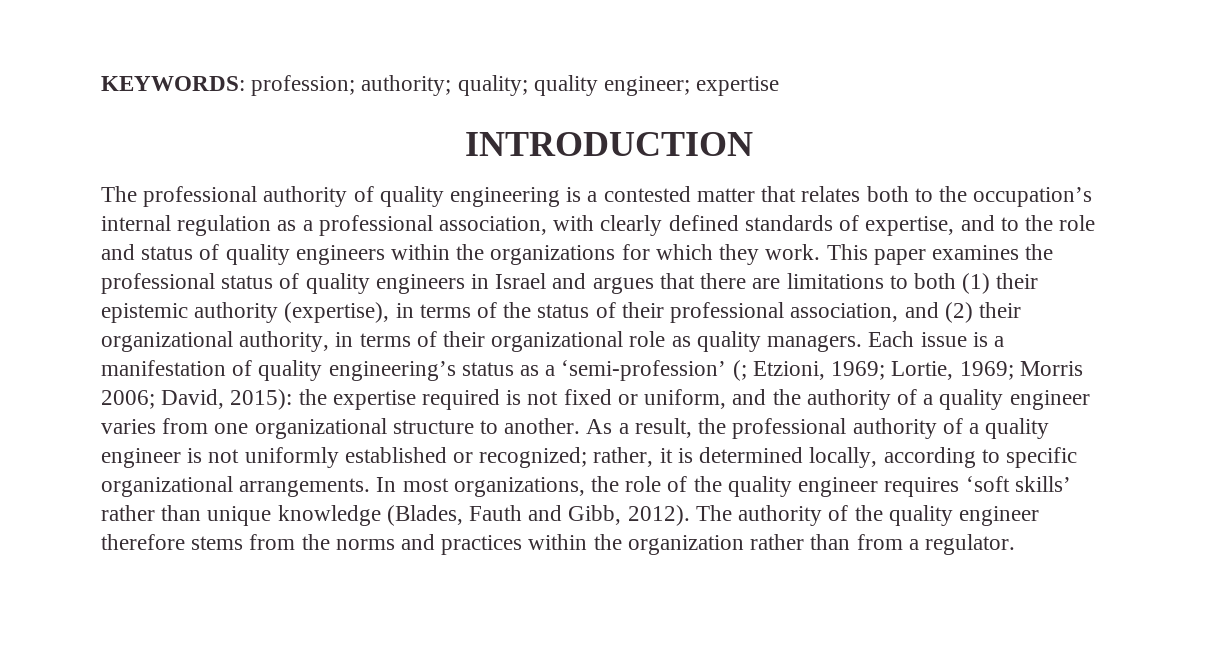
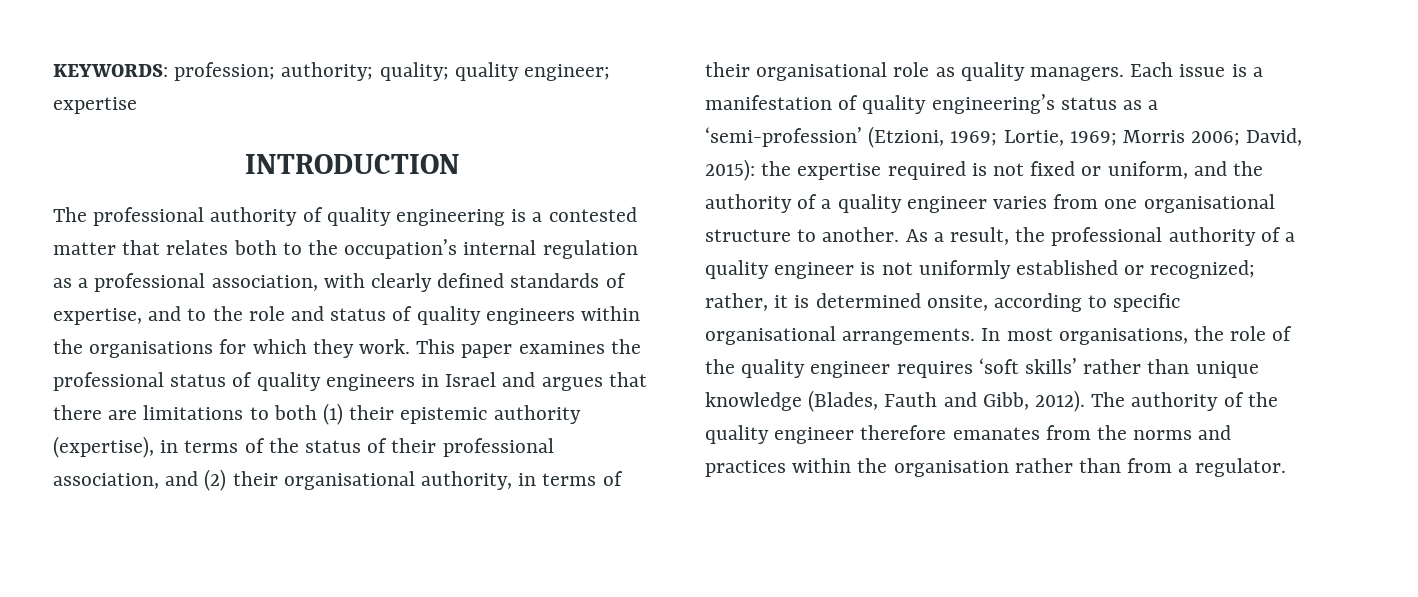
[490,245,616,265] organizations -> [89,341,214,358] organisations
[101,331,233,352] organizational -> [283,471,415,490] organisational
[491,331,624,352] organizational -> [756,62,888,81] organisational
[732,360,825,381] (; Etzioni, -> [868,126,945,148] (Etzioni,
[254,418,387,439] organizational -> [1143,194,1275,213] organisational
[809,447,878,468] locally, -> [926,295,988,311] onsite,
[101,476,233,497] organizational -> [705,326,836,345] organisational
[453,477,585,497] organizations, -> [1058,328,1188,345] organisations,
[191,536,244,550] stems -> [952,427,1040,440] emanates
[627,535,744,555] organization -> [893,460,1009,477] organisation

